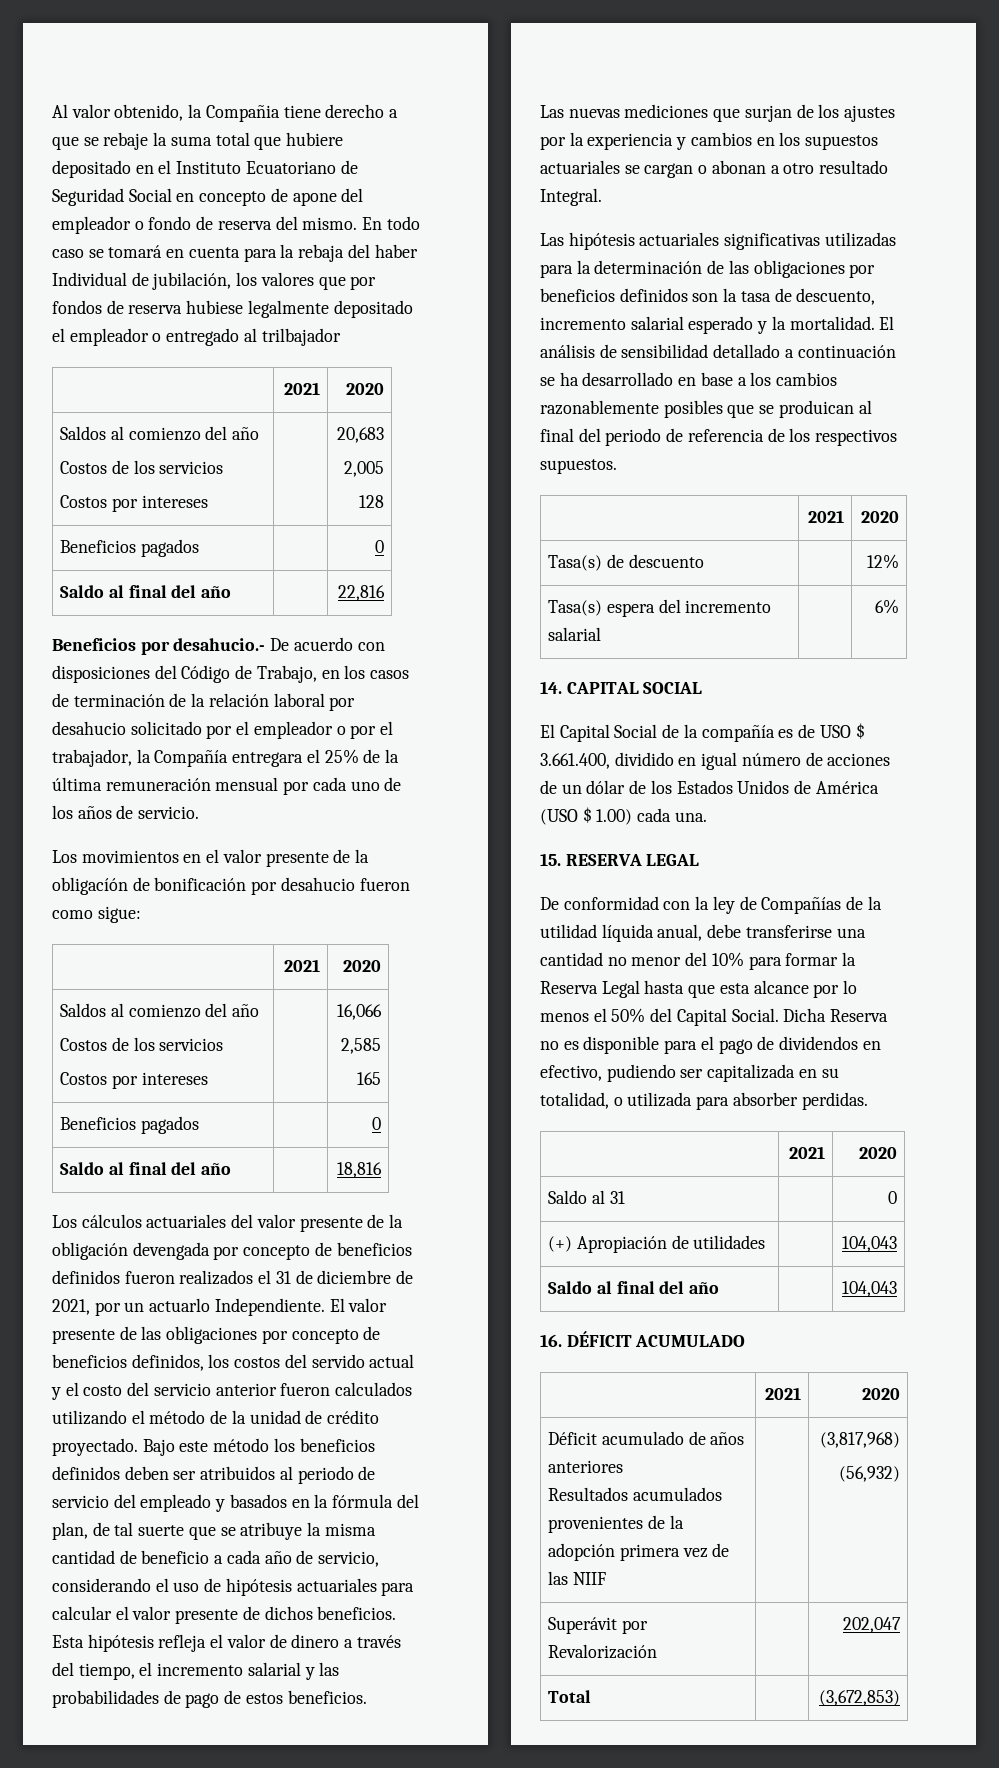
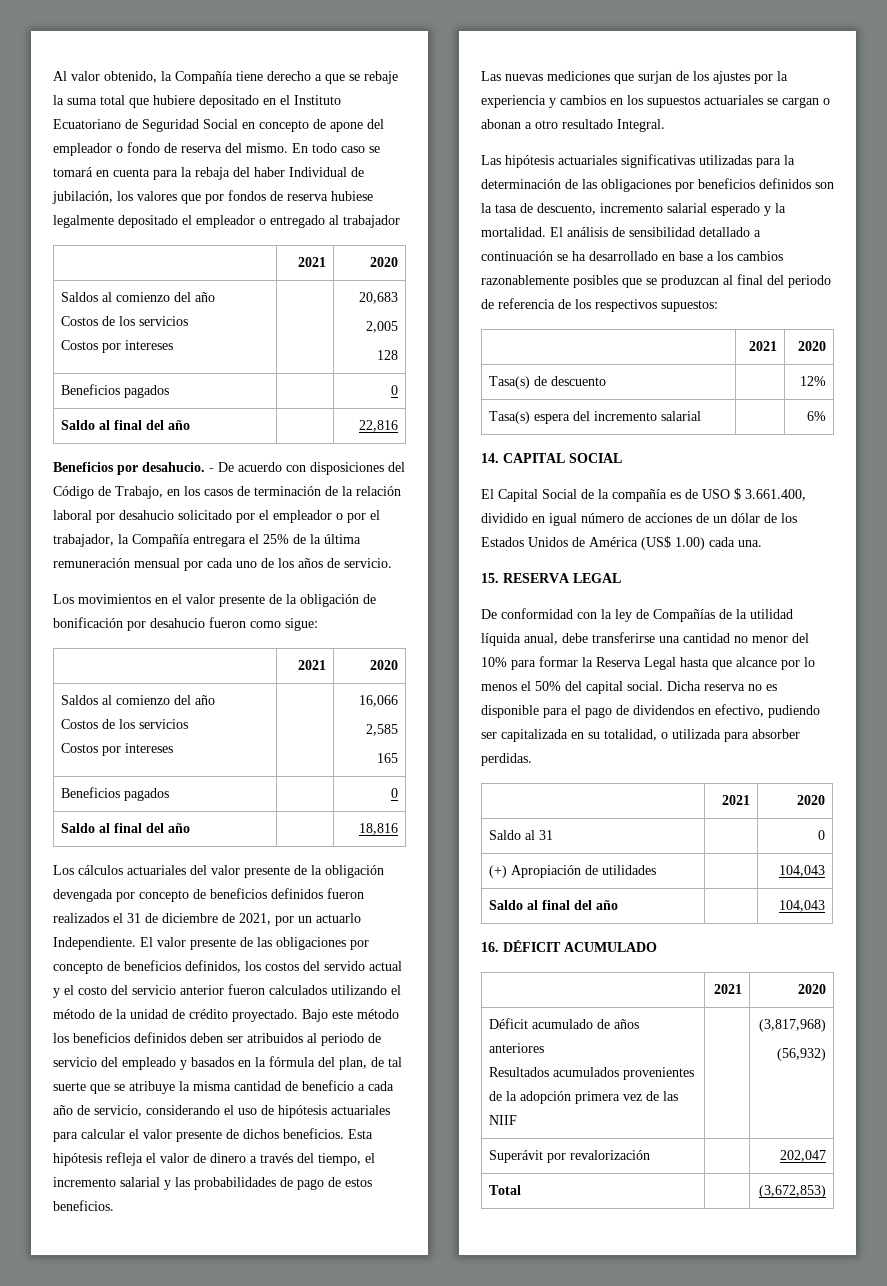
[205,105,280,122] Compañia -> [175,71,233,84] Compañía
[261,328,341,346] trilbajador -> [343,215,400,228] trabajador
[173,638,266,651] desahucio.- -> [142,462,214,472] desahucio. -
[52,877,128,895] obligacíón -> [300,594,359,607] obligación
[778,400,854,418] produican -> [661,275,719,288] produzcan
[540,459,617,474] supuestos. -> [661,300,718,312] supuestos:
[540,807,592,825] (USO $ -> [641,536,671,550] (US$
[719,983,750,994] esta -> (732, 665) none
[676,1008,889,1026] Capital Social. Dicha Reserva -> [586,681,745,694] capital social. Dicha reserva
[548,1644,658,1659] Revalorización -> [569,1150,650,1160] revalorización

